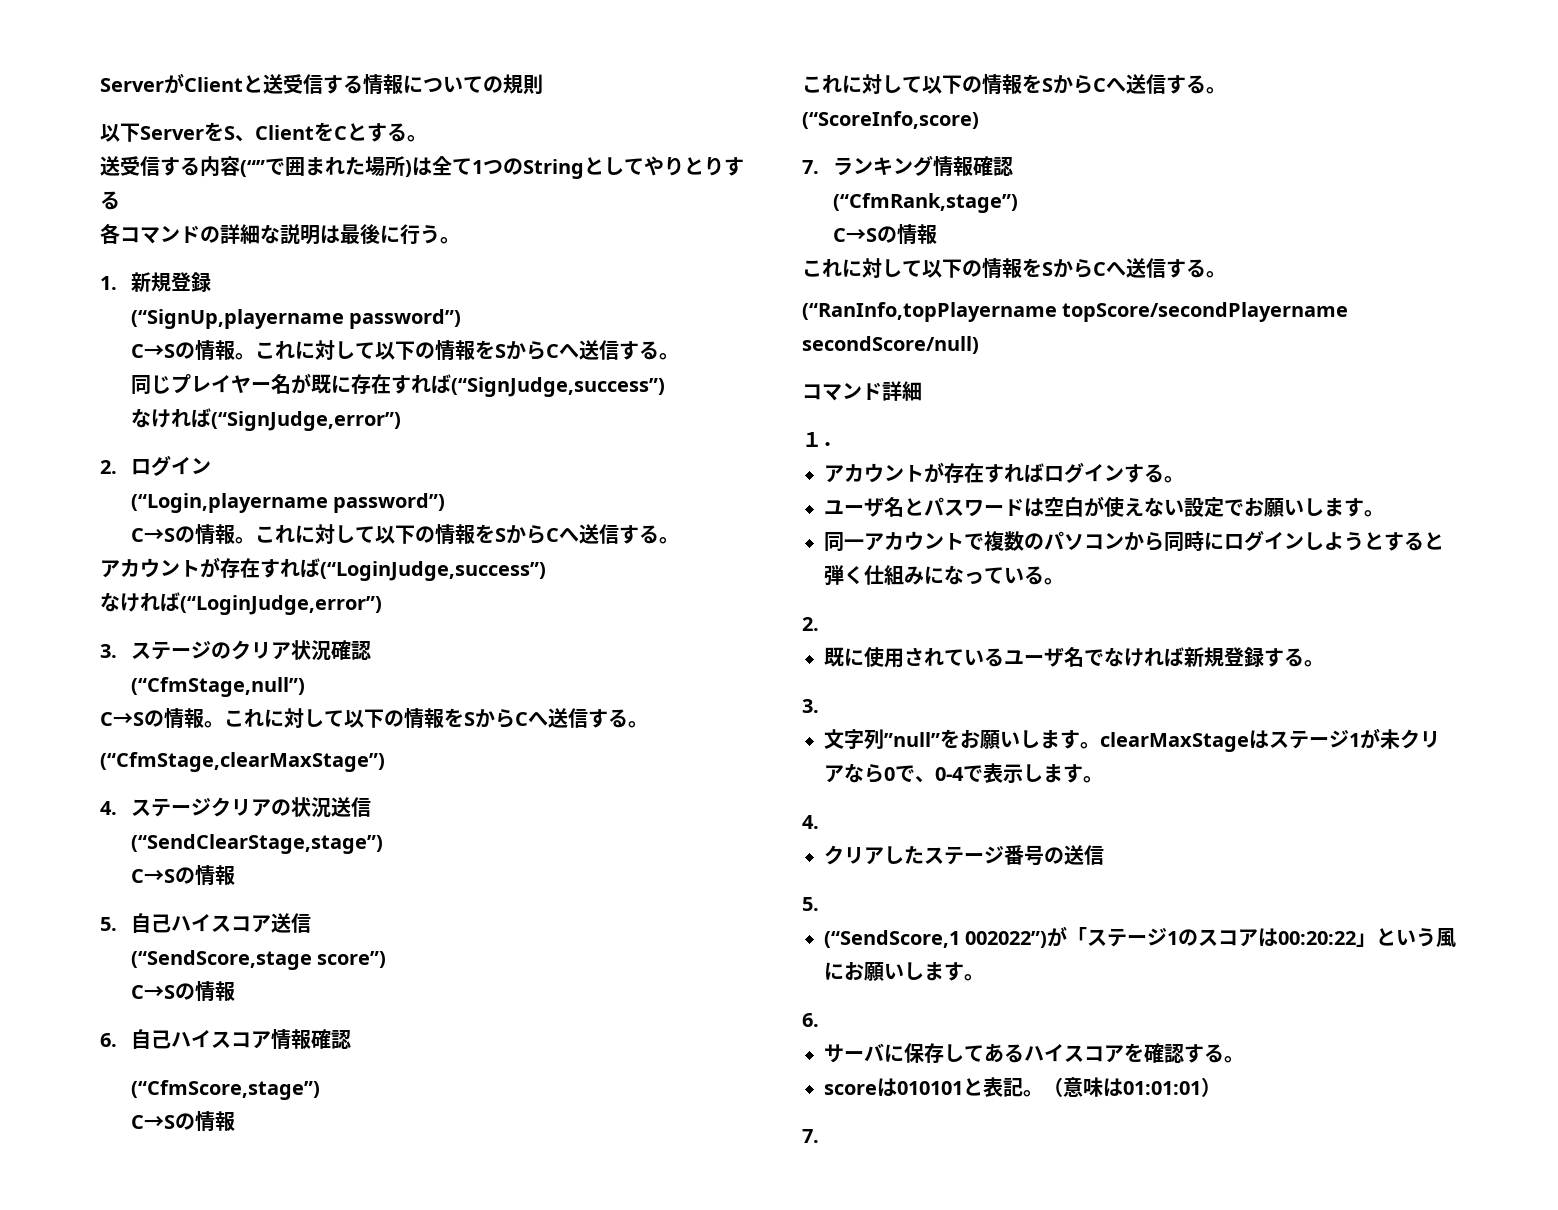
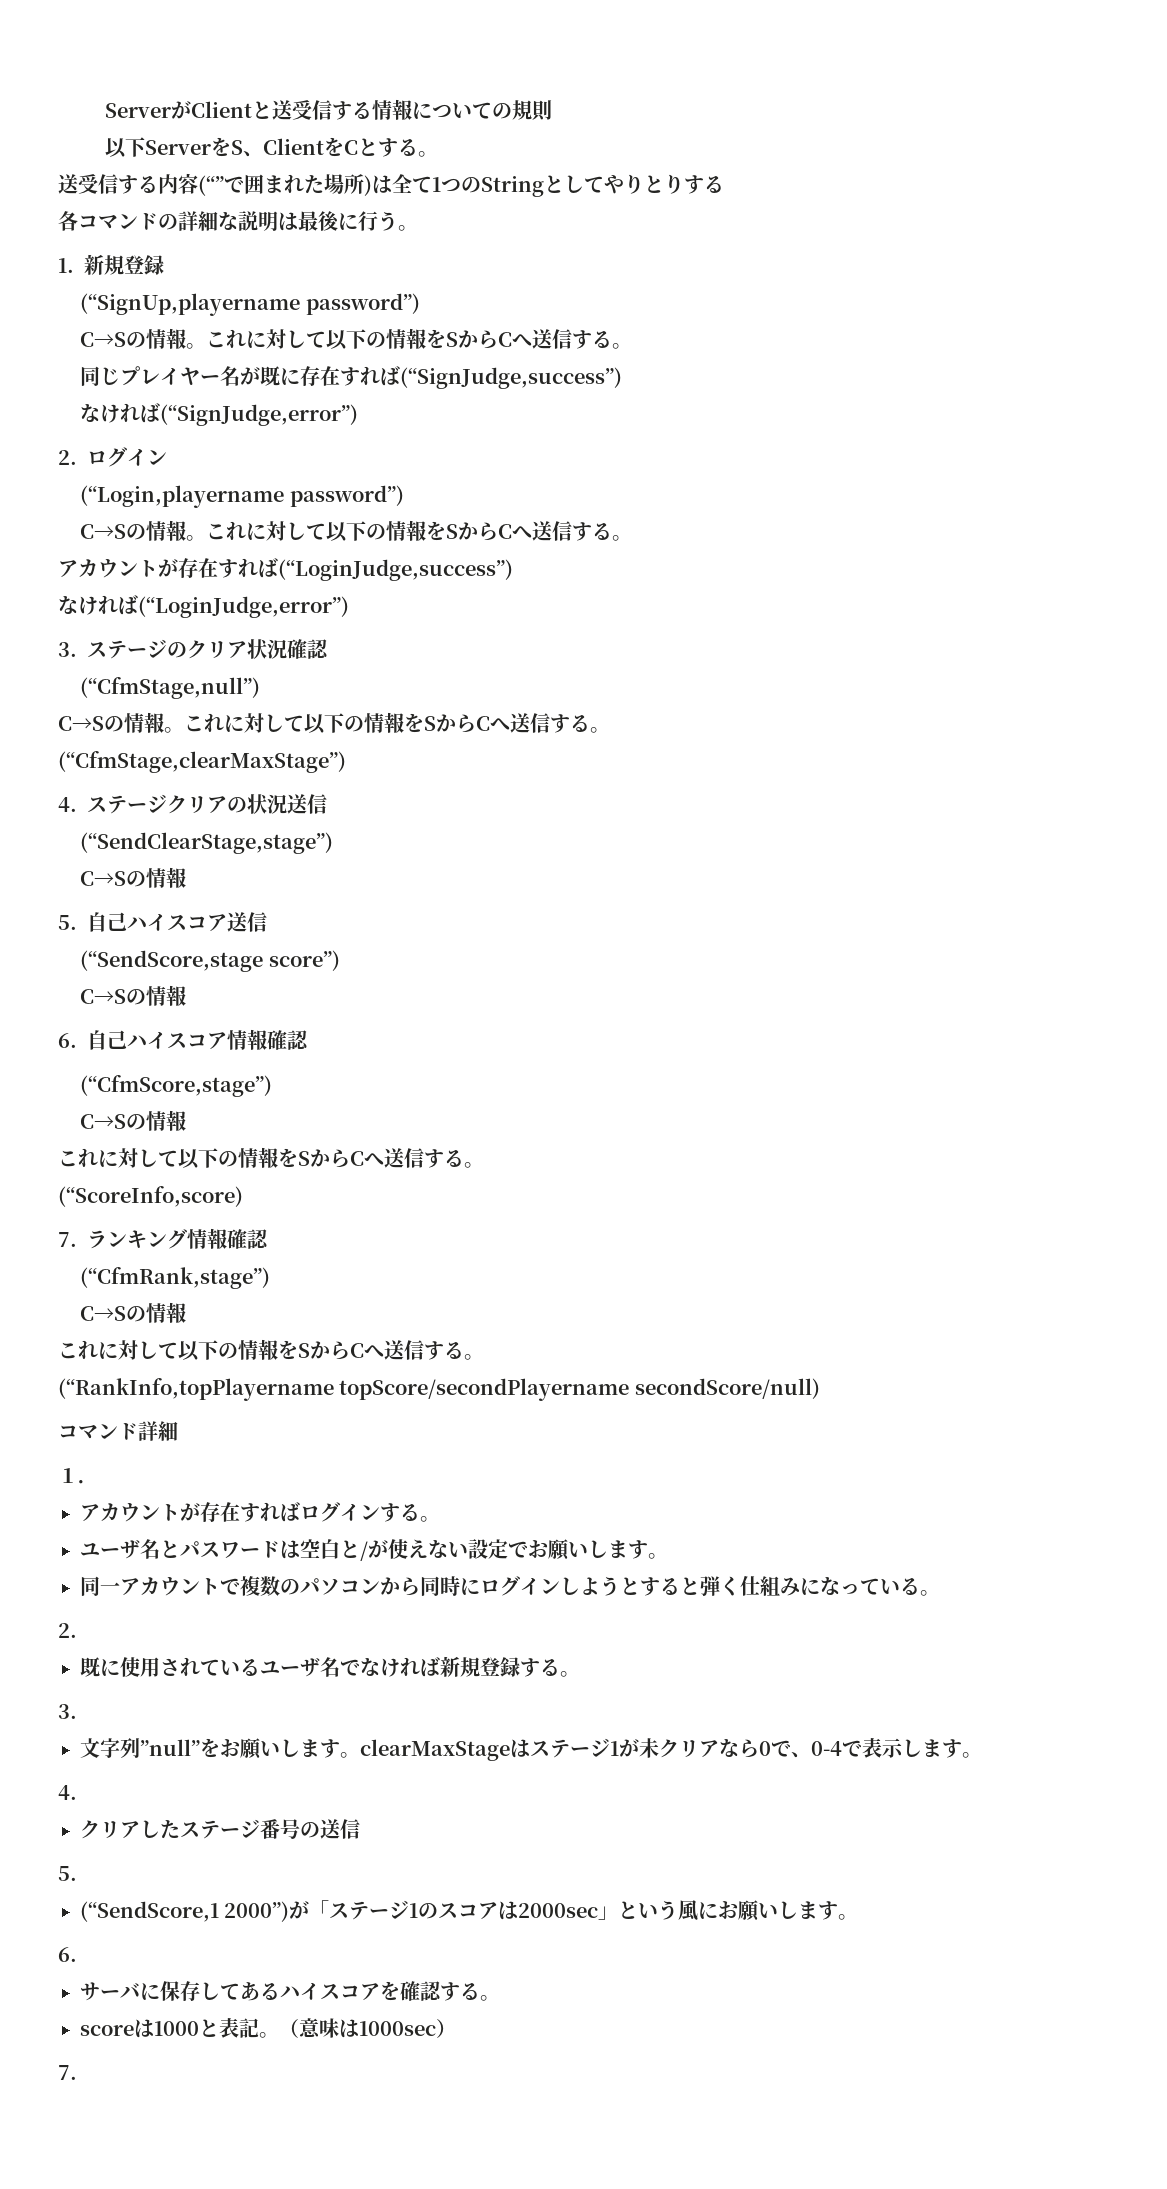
[802,302,1057,322] (“RanInfo,topPlayername -> [58,1378,334,1401] (“RankInfo,topPlayername
(1084, 507) none -> [340,1540,368,1561] と/
[965,931,1048,948] 002022”) -> [224,1901,290,1922] 2000”)
[1278,931,1357,945] 00:20:22 -> [518,1903,599,1918] 2000sec
[897,1081,963,1095] 010101 -> [154,2021,199,2036] 1000
[1123,1081,1201,1095] 01:01:01 -> [359,2021,436,2036] 1000sec

